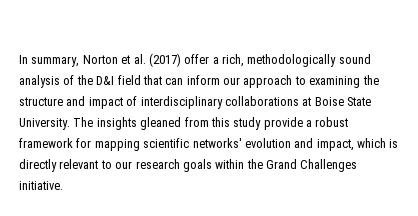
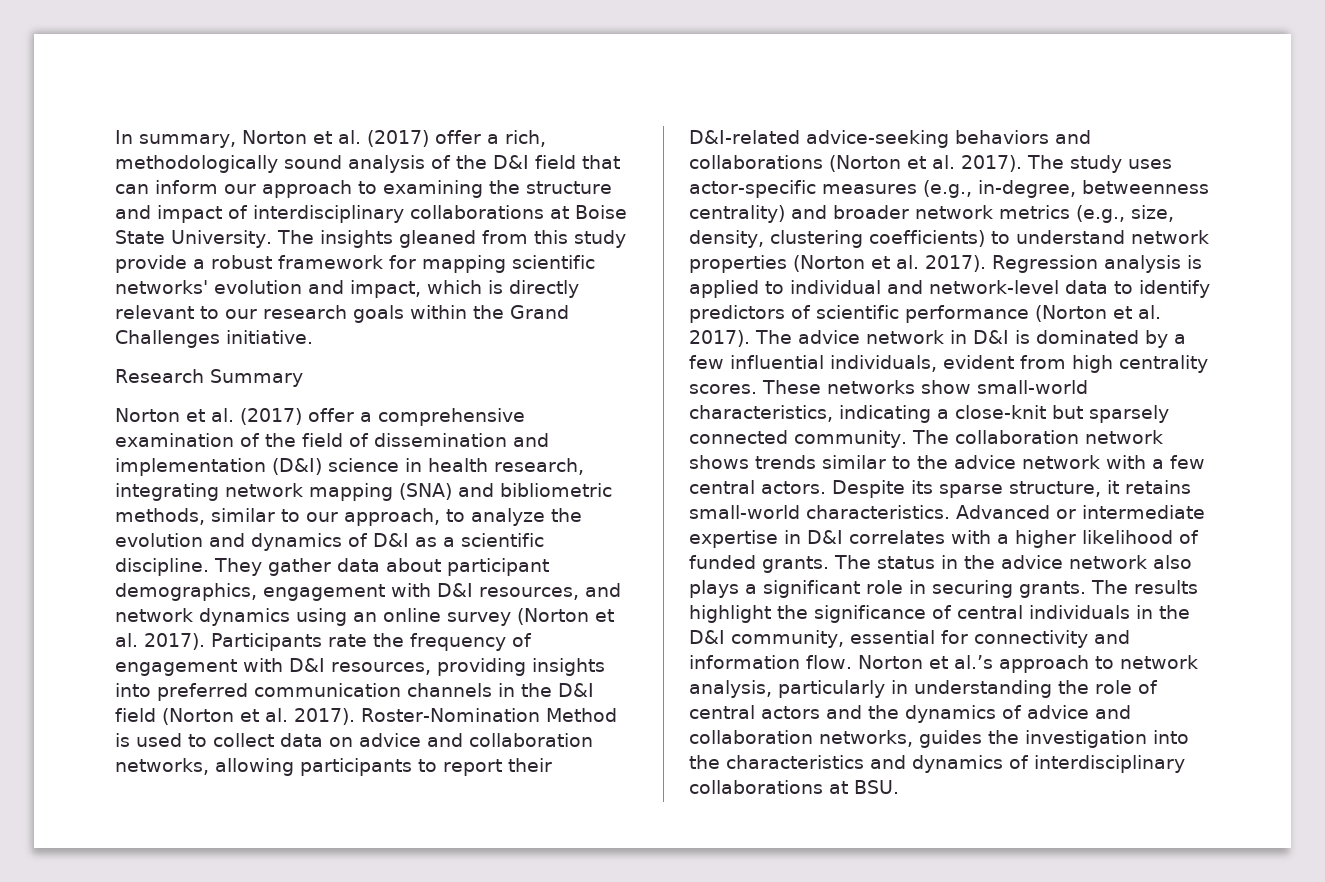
(63, 185) none -> [115,369,303,387] [115,408,525,426] [115,433,549,447] [115,458,584,476] [115,483,612,501] [115,508,582,526] [115,533,544,551] [115,558,549,576] [115,583,621,601] [115,608,614,626] [115,633,532,651] [115,658,605,676] [115,683,594,701] [115,708,617,725] [115,733,593,747] [115,758,552,776] [689,130,1091,148] [689,155,1172,173] [689,180,1209,198] [689,205,1174,223] [689,230,1209,248] [689,255,1202,273] [689,280,1210,298] [689,305,1161,323] [689,330,1186,348] [689,355,1208,373] [689,380,1088,394] [689,405,1169,423] [689,430,1163,448] [689,455,1205,469] [689,480,1191,498] [689,505,1205,519] [689,530,1199,548] [689,555,1192,573] [689,580,1198,598] [689,605,1190,623] [689,630,1130,648] [689,655,1198,673] [689,680,1158,698] [689,705,1131,723] [689,730,1189,748] [689,755,1185,773] [689,780,899,794] // Research Summary // Norton et al. (2017) offer a comprehensive examination of the field of dissemination and implementation (D&I) science in health research, integrating network mapping (SNA) and bibliometric methods, similar to our approach, to analyze the evolution and dynamics of D&I as a scientific discipline. They gather data about participant demographics, engagement with D&I resources, and network dynamics using an online survey (Norton et al. 2017). Participants rate the frequency of engagement with D&I resources, providing insights into preferred communication channels in the D&I field (Norton et al. 2017). Roster-Nomination Method is used to collect data on advice and collaboration networks, allowing participants to report their D&I-related advice-seeking behaviors and collaborations (Norton et al. 2017). The study uses actor-specific measures (e.g., in-degree, betweenness centrality) and broader network metrics (e.g., size, density, clustering coefficients) to understand network properties (Norton et al. 2017). Regression analysis is applied to individual and network-level data to identify predictors of scientific performance (Norton et al. 2017). The advice network in D&I is dominated by a few influential individuals, evident from high centrality scores. These networks show small-world characteristics, indicating a close-knit but sparsely connected community. The collaboration network shows trends similar to the advice network with a few central actors. Despite its sparse structure, it retains small-world characteristics. Advanced or intermediate expertise in D&I correlates with a higher likelihood of funded grants. The status in the advice network also plays a significant role in securing grants. The results highlight the significance of central individuals in the D&I community, essential for connectivity and information flow. Norton et al.’s approach to network analysis, particularly in understanding the role of central actors and the dynamics of advice and collaboration networks, guides the investigation into the characteristics and dynamics of interdisciplinary collaborations at BSU.

